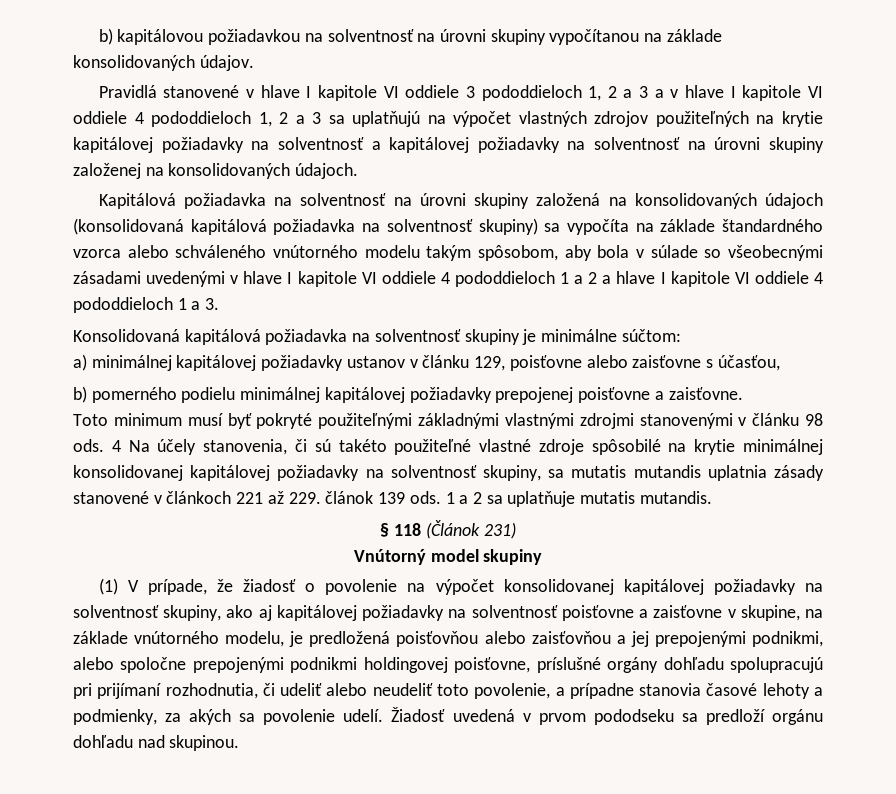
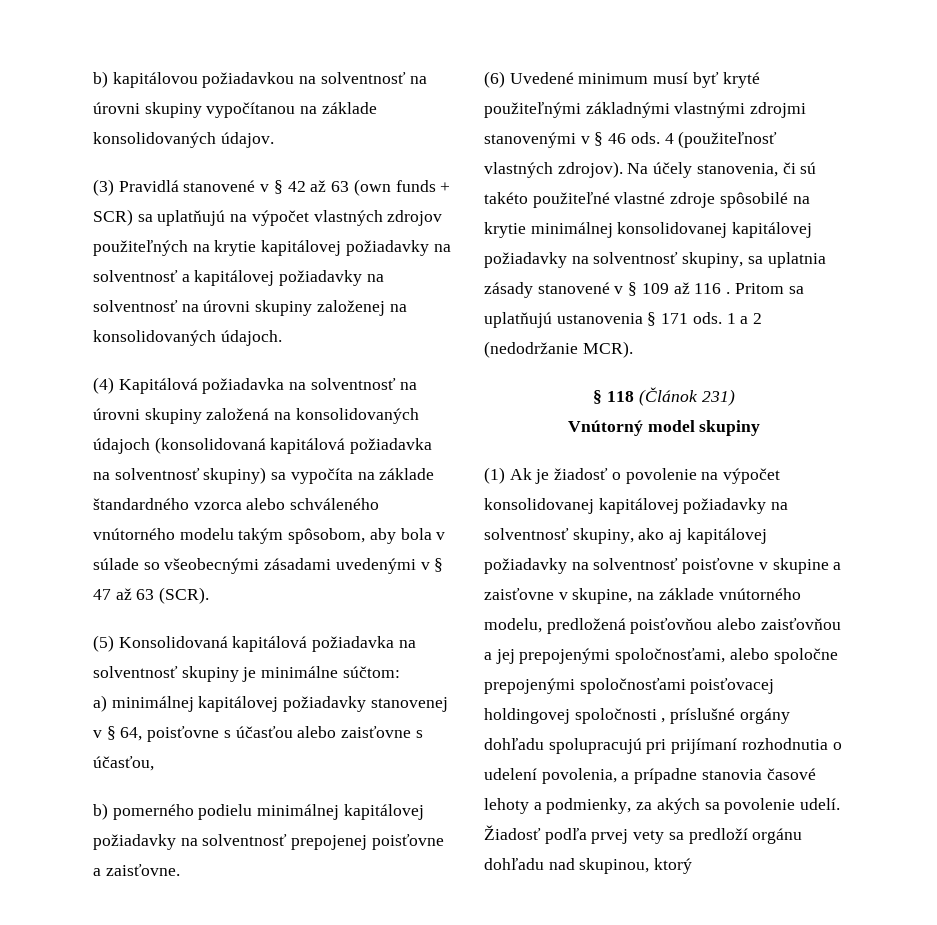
(254, 63) none -> [93,179,114,196] (3)
[260,85,824,101] [73,111,322,127] hlave I kapitole VI oddiele 3 pododdieloch 1, 2 a 3 a v hlave I kapitole VI oddiele 4 pododdieloch 1, 2 a 3 -> [273,179,451,196] [93,209,133,226] § 42 až 63 (own funds + SCR)
(359, 171) none -> [93,377,114,394] (4)
[243,271,823,287] [73,297,220,313] hlave I kapitole VI oddiele 4 pododdieloch 1 a 2 a hlave I kapitole VI oddiele 4 pododdieloch 1 a 3. // -> [434,558,444,572] [93,587,210,604] [93,635,114,652] § 47 až 63 (SCR). // (5)
[346,355,582,371] ustanov v článku 129, poisťovne -> [370,697,448,712] [93,726,293,742] stanovenej v § 64, poisťovne s účasťou
(492, 395) none -> [180,834,288,846] na solventnosť
[73,414,108,426] Toto -> [484,71,574,88] (6) Uvedené
[256,413,313,429] pokryté -> [722,72,760,88] kryté
[752,413,824,426] [73,439,121,452] článku 98 ods. 4 -> [594,131,778,148] [484,161,623,178] § 46 ods. 4 (použiteľnosť vlastných zdrojov).
[571,465,701,478] mutatis mutandis -> (763, 260) none
[166,491,712,507] článkoch 221 až 229. článok 139 ods. 1 a 2 sa uplatňuje mutatis mutandis. -> [628,282,804,296] [484,312,763,328] [484,341,633,358] § 109 až 116 . Pritom sa uplatňujú ustanovenia § 171 ods. 1 a 2 (nedodržanie MCR).
[127,579,233,595] V prípade, že -> [509,468,550,484] Ak je
(634, 613) none -> [758,558,829,574] v skupine
[289,631,304,647] je -> (542, 625) none
[752,631,823,647] podnikmi, -> [615,648,726,664] spoločnosťami,
[290,657,531,673] podnikmi holdingovej poisťovne, -> [579,678,775,694] [484,708,666,724] spoločnosťami poisťovacej holdingovej spoločnosti ,
[165,683,551,699] rozhodnutia, či udeliť alebo neudeliť toto povolenie, -> [741,738,842,750] [484,768,617,784] rozhodnutia o udelení povolenia,
[452,709,674,725] uvedená v prvom pododseku -> [544,828,665,844] podľa prvej vety
[169,735,240,751] skupinou. -> [579,858,693,874] skupinou, ktorý

